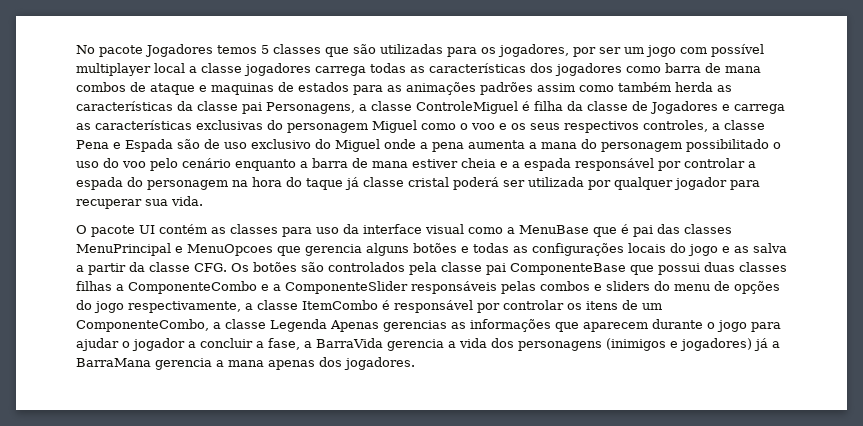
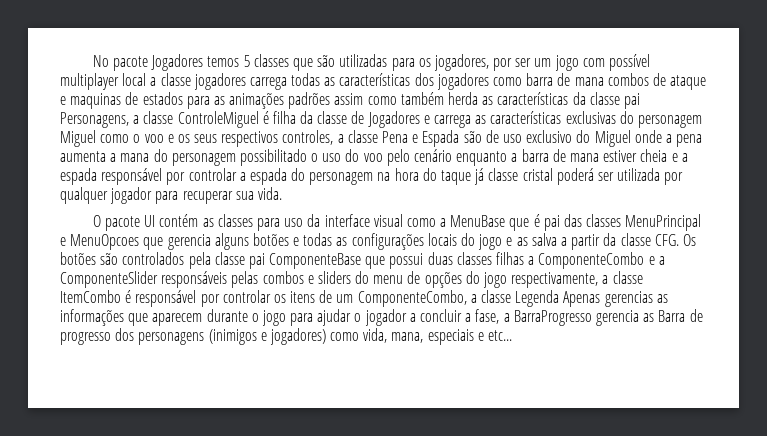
[316,338,487,351] BarraVida gerencia a vida -> [513,309,703,326] [60,332,111,345] BarraProgresso gerencia as Barra de progresso
[754,338,780,351] [76,357,415,370] já a BarraMana gerencia a mana apenas dos jogadores. -> [330,328,513,345] como vida, mana, especiais e etc...

